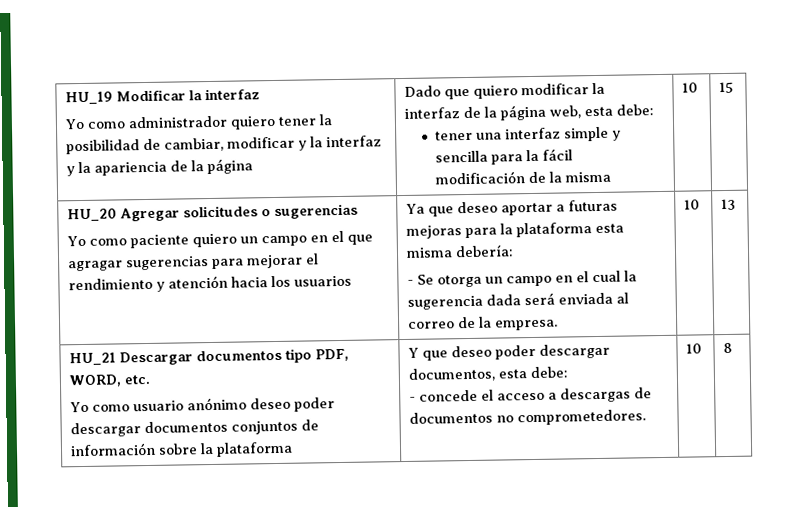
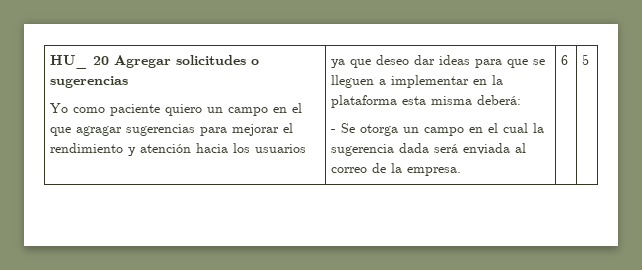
[65,88,261,105] [65,114,333,130] [66,135,383,155] [66,158,254,177] [404,82,606,100] [404,104,655,121] [434,126,621,142] [434,148,573,165] [434,171,611,185] [682,82,699,93] [719,81,735,94] [67,208,118,222] HU_19 Modificar la interfaz // Yo como administrador quiero tener la posibilidad de cambiar, modificar y la interfaz y la apariencia de la página | Dado que quiero modificar la interfaz de la página web, esta debe: // tener una interfaz simple y sencilla para la fácil modificación de la misma | 10 | 15 // HU_20 -> [50,55,110,69] HU_ 20
[406,199,619,217] [406,225,498,239] Ya que deseo aportar a futuras mejoras para -> [331,55,546,68] [331,75,488,88] ya que deseo dar ideas para que se lleguen a implementar en
[455,244,515,258] debería: -> [477,95,522,105] deberá:
[684,199,701,210] [721,198,737,211] [69,348,350,366] [69,374,151,388] [70,397,336,413] [70,419,320,438] [70,441,294,457] [408,343,611,361] [408,366,569,382] [409,387,653,403] [409,409,647,426] [686,343,703,354] [723,342,734,354] 10 | 13 // HU_21 Descargar documentos tipo PDF, WORD, etc. // Yo como usuario anónimo deseo poder descargar documentos conjuntos de información sobre la plataforma | Y que deseo poder descargar documentos, esta debe: // - concede el acceso a descargas de documentos no comprometedores. | 10 | 8 -> [561,55,569,65] [582,54,590,65] 6 | 5

